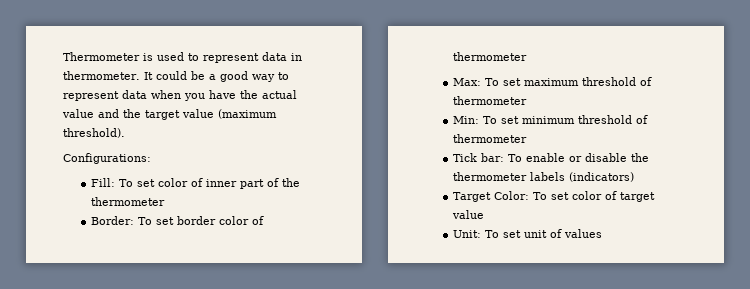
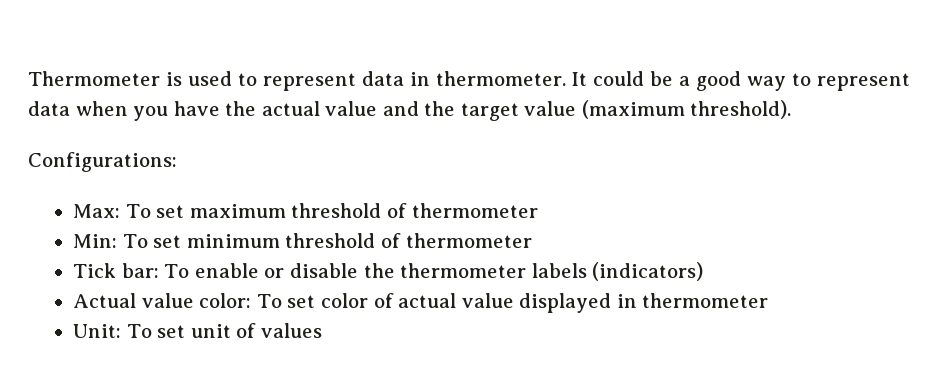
[91,178,301,189] [91,197,166,206] [91,216,265,225] [453,52,528,61] // Fill: To set color of inner part of the thermometer // Border: To set border color of thermometer -> (177, 162) none
[453,191,656,202] [452,210,485,219] Target Color: To set color of target value -> [73,293,769,313] Actual value color: To set color of actual value displayed in thermometer

